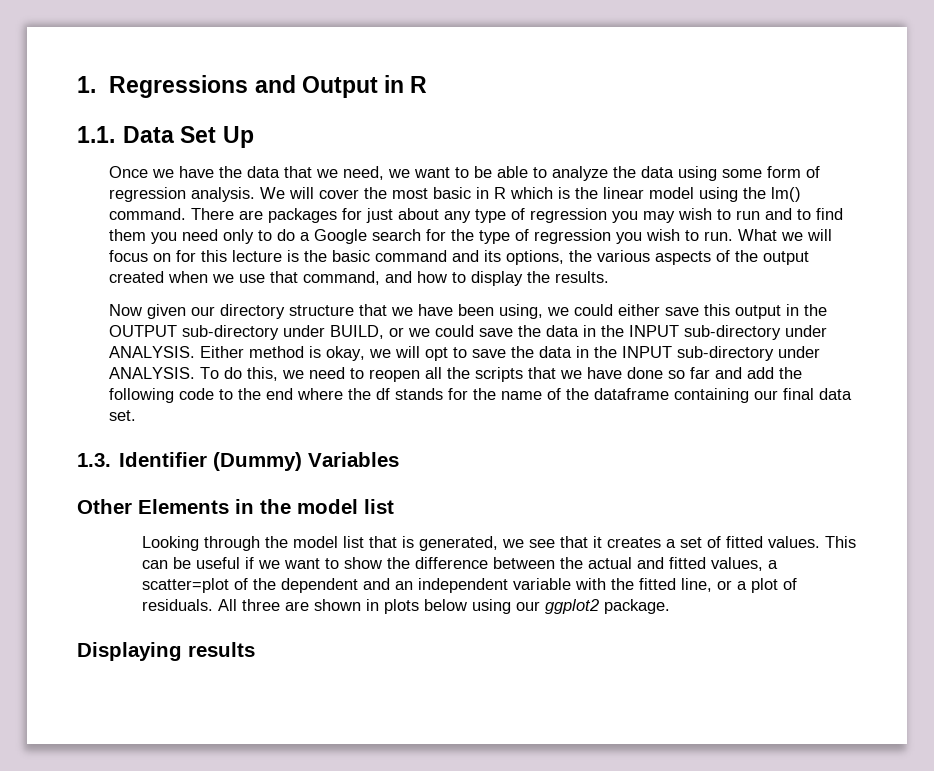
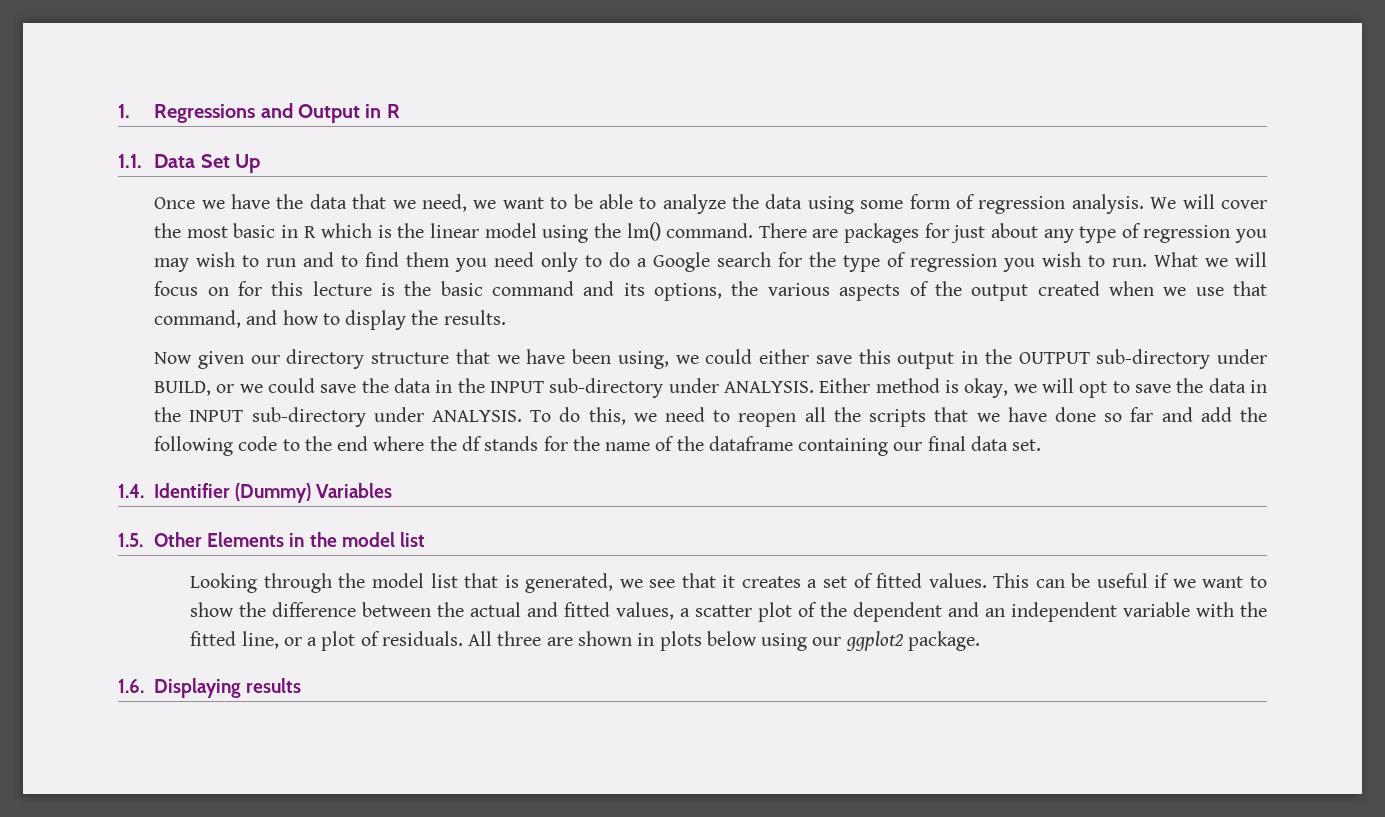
[77,453,111,467] 1.3. -> [118,484,144,498] 1.4.
(400, 459) none -> [118,533,143,547] 1.5.
[141,578,229,593] scatter=plot -> [695,602,793,622] scatter plot
(670, 606) none -> [118,679,144,693] 1.6.

